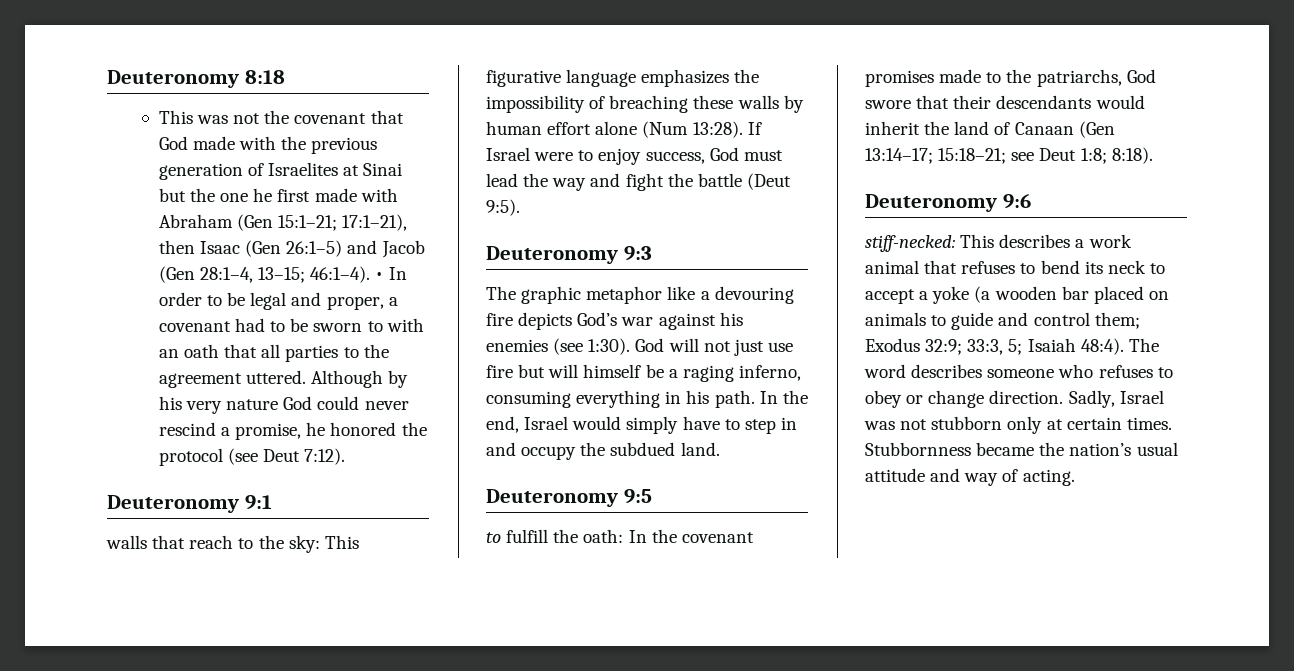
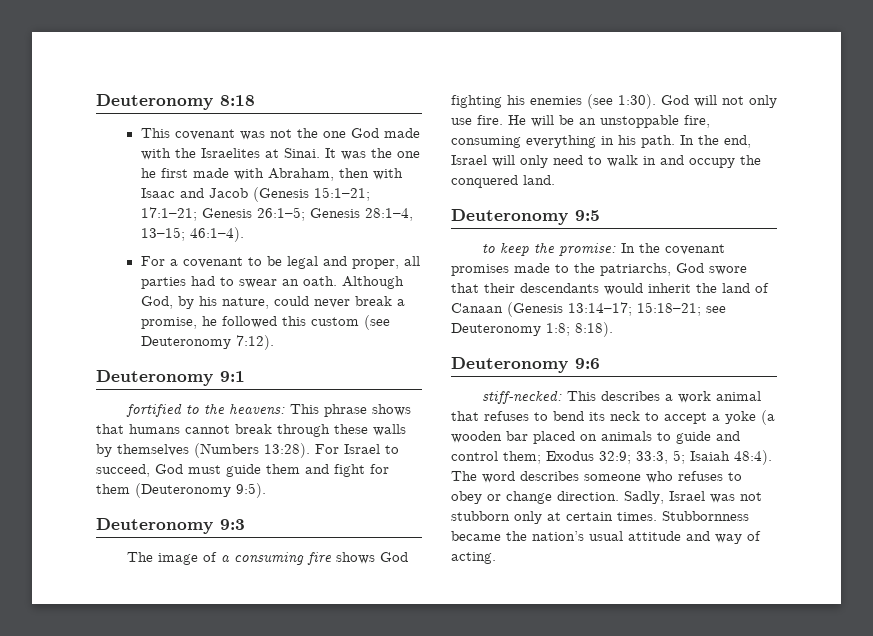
(193, 117) none -> [174,129,235,140] covenant
[294,110,404,124] covenant that -> [322,131,346,138] one
[311,137,378,154] [158,162,403,180] [158,188,186,202] previous generation of Israelites at Sinai but -> [200,148,366,160] Israelites at Sinai. It was
[158,214,408,231] [158,240,425,258] [158,266,195,283] Abraham (Gen 15:1–21; 17:1–21), then Isaac (Gen 26:1–5) and Jacob (Gen -> [267,168,403,181] [140,187,370,202] [140,207,360,221] Abraham, then with Isaac and Jacob (Genesis 15:1–21; 17:1–21; Genesis 26:1–5; Genesis
[375,267,407,280] [158,292,202,306] • In order -> [140,256,243,268] // For a covenant
[388,297,398,306] [158,318,424,332] [158,344,389,362] [158,370,409,388] [158,396,313,414] a covenant had to be sworn to with an oath that all parties to the agreement uttered. Although by his very nature God -> [403,256,420,266] [140,276,404,289] [140,296,269,309] all parties had to swear an oath. Although God, by his nature,
[158,422,216,436] rescind -> [354,296,392,306] break
[330,422,427,436] [158,448,346,466] [107,495,272,513] [106,535,359,553] [486,69,760,87] [486,95,804,113] [486,121,762,138] [486,147,783,165] [486,173,791,191] [486,199,520,216] [486,246,652,264] [486,286,794,304] [486,312,716,330] honored the protocol (see Deut 7:12). // Deuteronomy 9:1 // walls that reach to the sky: This figurative language emphasizes the impossibility of breaching these walls by human effort alone (Num 13:28). If Israel were to enjoy success, God must lead the way and fight the battle (Deut 9:5). // Deuteronomy 9:3 // The graphic metaphor like a devouring fire depicts God’s war against -> [221,315,390,330] [140,335,274,350] [96,370,245,386] [125,403,411,417] [96,424,406,437] [96,443,399,458] [96,464,389,477] [96,483,266,498] [96,518,245,534] [126,552,408,565] [451,95,502,108] followed this custom (see Deuteronomy 7:12). // Deuteronomy 9:1 // fortified to the heavens: This phrase shows that humans cannot break through these walls by themselves (Numbers 13:28). For Israel to succeed, God must guide them and fight for them (Deuteronomy 9:5). // Deuteronomy 9:3 // The image of a consuming fire shows God fighting
[733,339,793,356] [486,364,801,382] just use fire but will himself be a raging inferno, -> [749,95,777,108] [451,115,710,128] only use fire. He will be an unstoppable fire,
[572,416,776,434] would simply have to step -> [492,155,638,168] will only need to walk
[610,442,676,456] subdued -> [451,175,518,188] conquered
[506,529,624,543] fulfill the oath: -> [499,242,616,256] keep the promise:
[1078,121,1115,138] (Gen -> [507,302,563,317] (Genesis
[1039,148,1077,161] Deut -> [451,323,541,336] Deuteronomy

